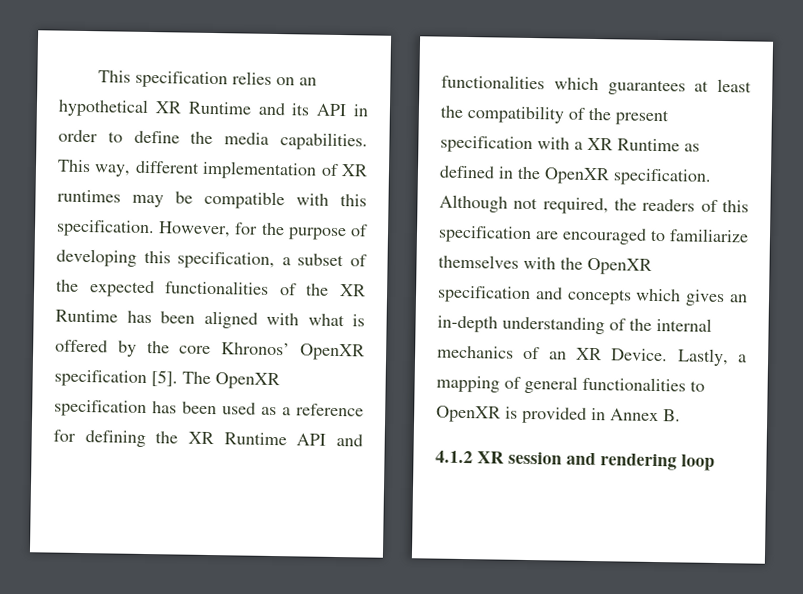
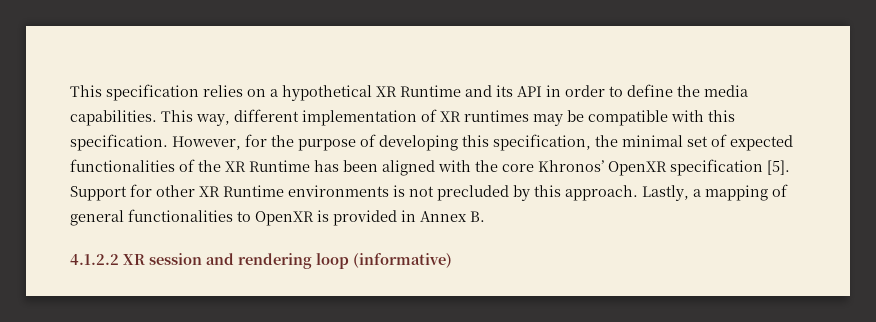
[299,77,318,86] an -> [270,89,278,97] a
[281,253,367,267] [56,279,79,292] a subset of the -> [595,134,727,147] the minimal set of
[307,313,365,327] [55,339,137,357] what is offered by -> (471, 166) none
[182,371,280,390] [54,399,364,418] [53,429,363,447] [441,74,752,96] [440,105,669,126] [440,135,700,154] [439,165,712,186] [439,194,749,215] [438,225,749,245] [438,254,652,275] [437,285,748,307] [437,315,712,335] [437,345,669,362] The OpenXR specification has been used as a reference for defining the XR Runtime API and functionalities which guarantees at least the compatibility of the present specification with a XR Runtime as defined in the OpenXR specification. Although not required, the readers of this specification are encouraged to familiarize themselves with the OpenXR specification and concepts which gives an in-depth understanding of the internal mechanics of an XR Device. -> [70,184,638,201] Support for other XR Runtime environments is not precluded by this approach.
[435,450,473,464] 4.1.2 -> [70,254,119,265] 4.1.2.2
(715, 462) none -> [353,253,452,268] (informative)

